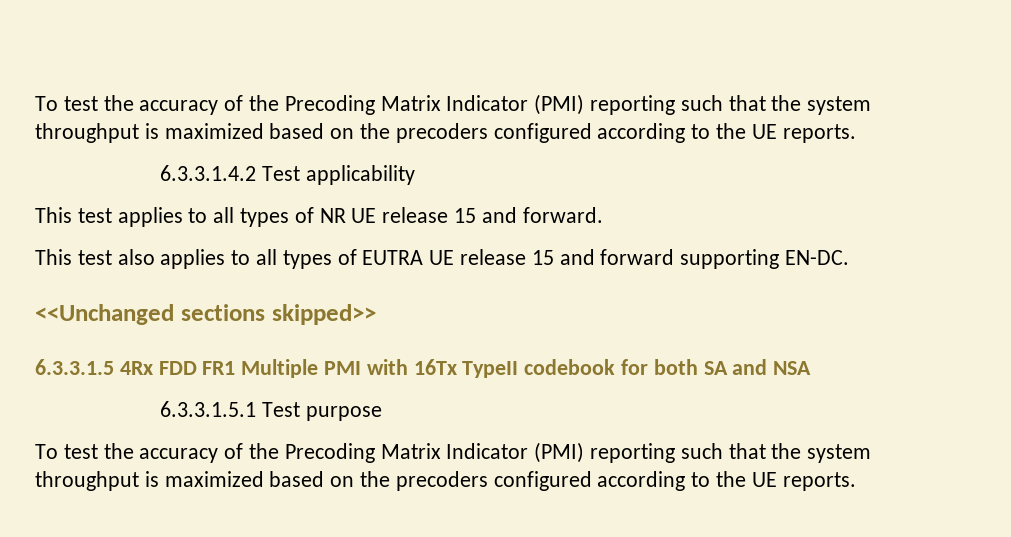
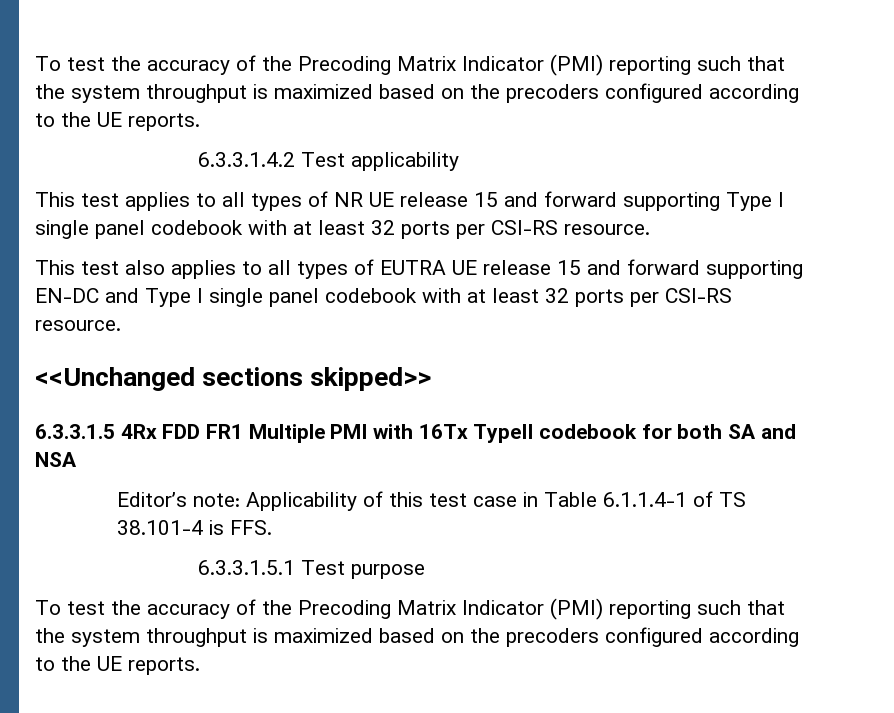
[522,207,603,223] forward. -> [544,191,784,211] [35,220,650,239] forward supporting Type I single panel codebook with at least 32 ports per CSI-RS resource.
[785,250,850,265] EN-DC. -> [35,288,732,307] [35,320,121,331] EN-DC and Type I single panel codebook with at least 32 ports per CSI-RS resource.
(812, 368) none -> [116,491,746,511] [116,520,272,535] // Editor’s note: Applicability of this test case in Table 6.1.1.4-1 of TS 38.101-4 is FFS.

